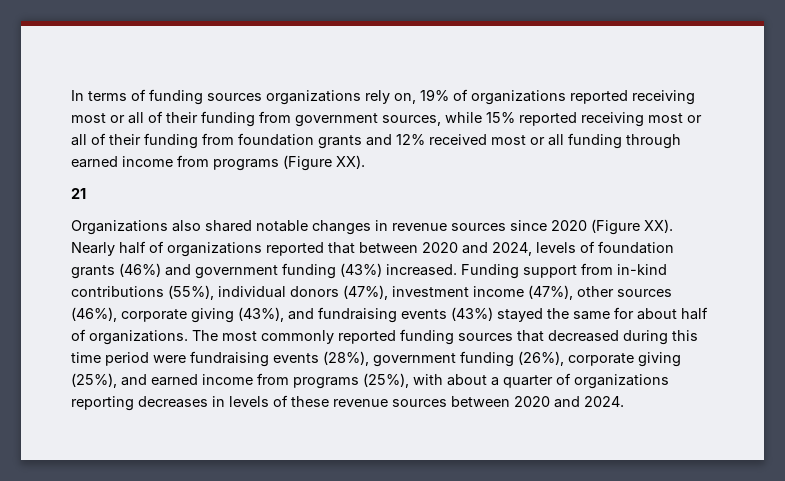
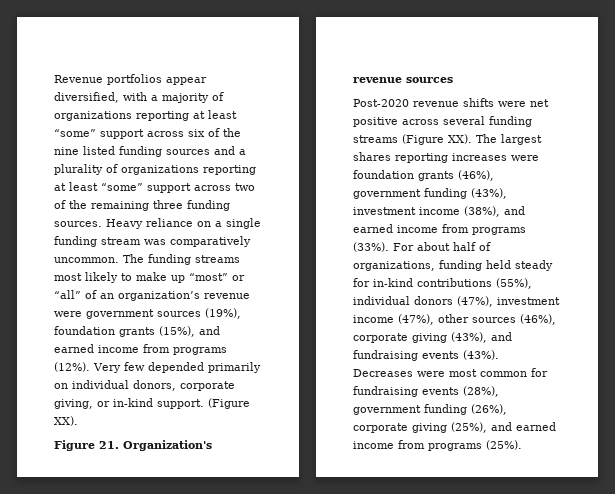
[71,89,695,105] [71,111,702,127] [71,133,681,149] [71,155,365,171] [71,188,86,199] [71,219,673,235] [71,241,674,257] [71,263,613,279] In terms of funding sources organizations rely on, 19% of organizations reported receiving most or all of their funding from government sources, while 15% reported receiving most or all of their funding from foundation grants and 12% received most or all funding through earned income from programs (Figure XX). // 21 // Organizations also shared notable changes in revenue sources since 2020 (Figure XX). Nearly half of organizations reported that between 2020 and 2024, levels of foundation grants (46%) and government funding (43%) increased. Funding support from -> [54,74,207,85] [54,92,224,103] [54,110,237,121] [54,128,241,139] [54,146,246,157] [54,164,256,175] [54,182,255,193] [54,200,230,211] [54,218,261,229] [54,236,251,247] [54,254,240,265] [54,272,245,283] [54,290,250,301] [54,308,241,319] [54,326,220,337] [54,344,227,355] [54,362,261,373] [54,380,235,391] [54,398,250,409] [54,416,78,426] [54,440,212,451] [353,77,453,83] [353,98,549,107] [353,116,532,127] [353,134,542,145] [353,152,539,163] [353,170,494,181] [353,188,507,199] [353,206,525,217] [353,224,526,235] [353,242,491,252] [353,260,553,271] [353,278,370,287] Revenue portfolios appear diversified, with a majority of organizations reporting at least “some” support across six of the nine listed funding sources and a plurality of organizations reporting at least “some” support across two of the remaining three funding sources. Heavy reliance on a single funding stream was comparatively uncommon. The funding streams most likely to make up “most” or “all” of an organization’s revenue were government sources (19%), foundation grants (15%), and earned income from programs (12%). Very few depended primarily on individual donors, corporate giving, or in-kind support. (Figure XX). // Figure 21. Organization's revenue sources // Post-2020 revenue shifts were net positive across several funding streams (Figure XX). The largest shares reporting increases were foundation grants (46%), government funding (43%), investment income (38%), and earned income from programs (33%). For about half of organizations, funding held steady for
[451,307,708,322] [71,329,698,345] [71,352,186,366] (43%) stayed the same for about half of organizations. The most commonly reported funding sources that decreased during this time period were -> [463,350,499,360] [353,368,548,377] (43%). Decreases were most common for
[363,373,669,389] [71,395,624,411] (25%), with about a quarter of organizations reporting decreases in levels of these revenue sources between 2020 and 2024. -> [486,440,522,450] (25%).

